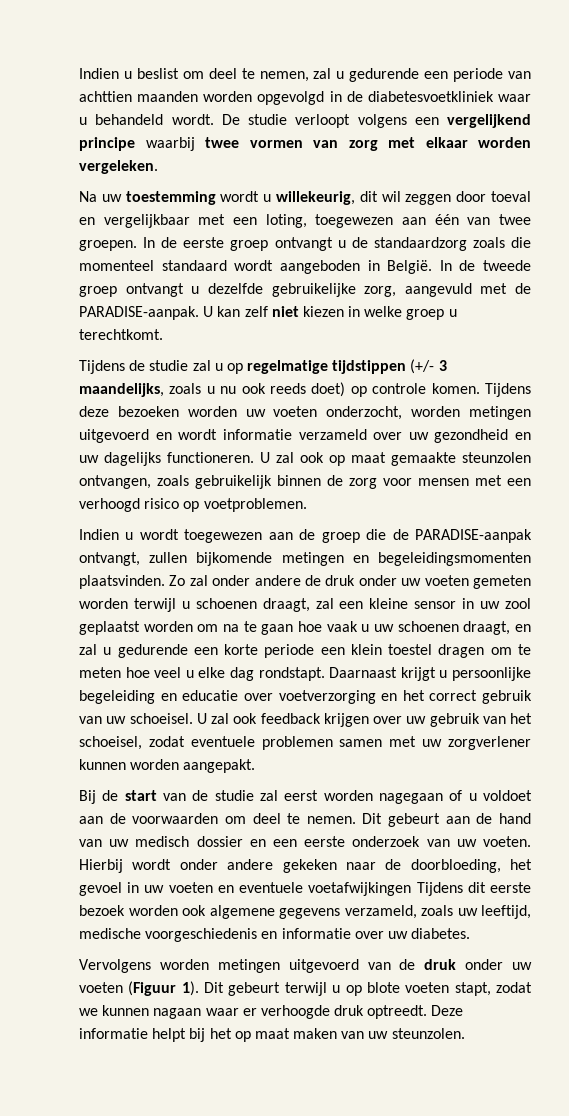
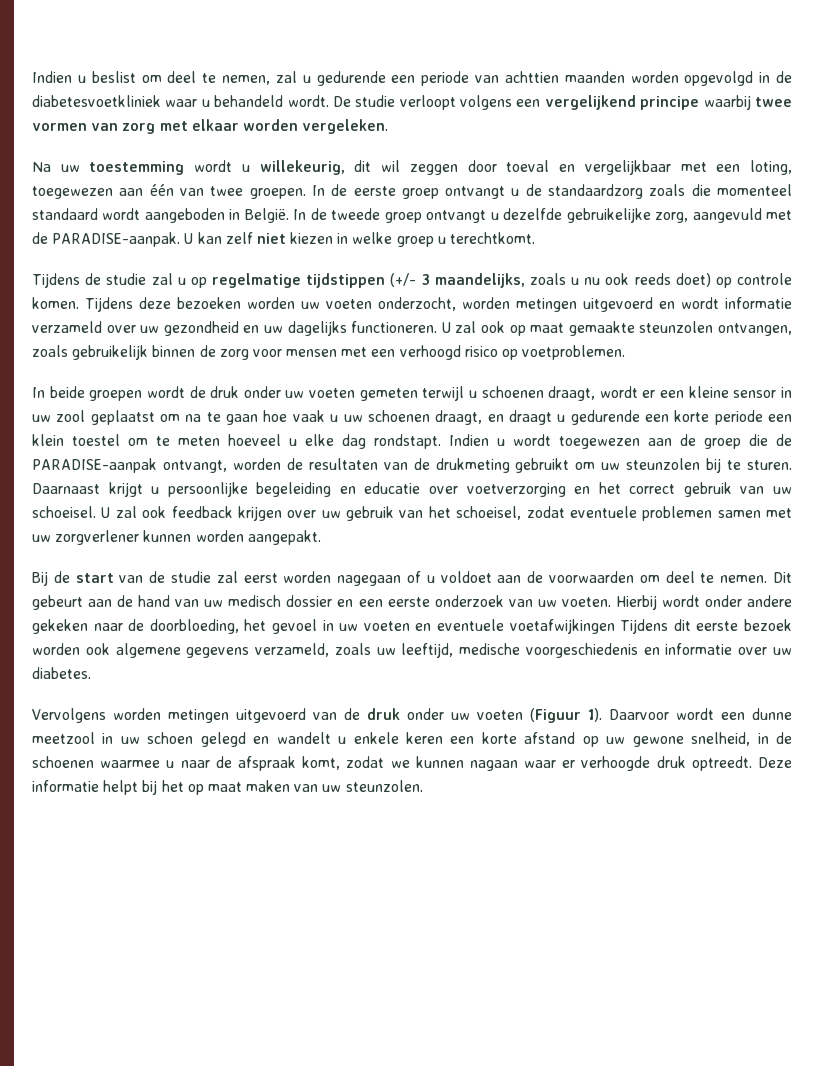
(307, 505) none -> [32,386,793,401] [32,410,793,425] [32,434,441,449] In beide groepen wordt de druk onder uw voeten gemeten terwijl u schoenen draagt, wordt er een kleine sensor in uw zool geplaatst om na te gaan hoe vaak u uw schoenen draagt, en draagt u gedurende een korte periode een klein toestel om te meten hoeveel u elke dag rondstapt.
[149,552,531,566] [79,575,531,589] [79,598,532,612] [79,621,531,635] [79,644,531,658] [79,667,325,681] zullen bijkomende metingen en begeleidingsmomenten plaatsvinden. Zo zal onder andere de druk onder uw voeten gemeten worden terwijl u schoenen draagt, zal een kleine sensor in uw zool geplaatst worden om na te gaan hoe vaak u uw schoenen draagt, en zal u gedurende een korte periode een klein toestel dragen om te meten hoe veel u elke dag rondstapt. -> [232,458,793,473] worden de resultaten van de drukmeting gebruikt om uw steunzolen bij te sturen.
[204,982,491,996] Dit gebeurt terwijl u op blote voeten stapt, -> [609,708,792,720] [32,732,793,747] [32,756,341,771] Daarvoor wordt een dunne meetzool in uw schoen gelegd en wandelt u enkele keren een korte afstand op uw gewone snelheid, in de schoenen waarmee u naar de afspraak komt,

